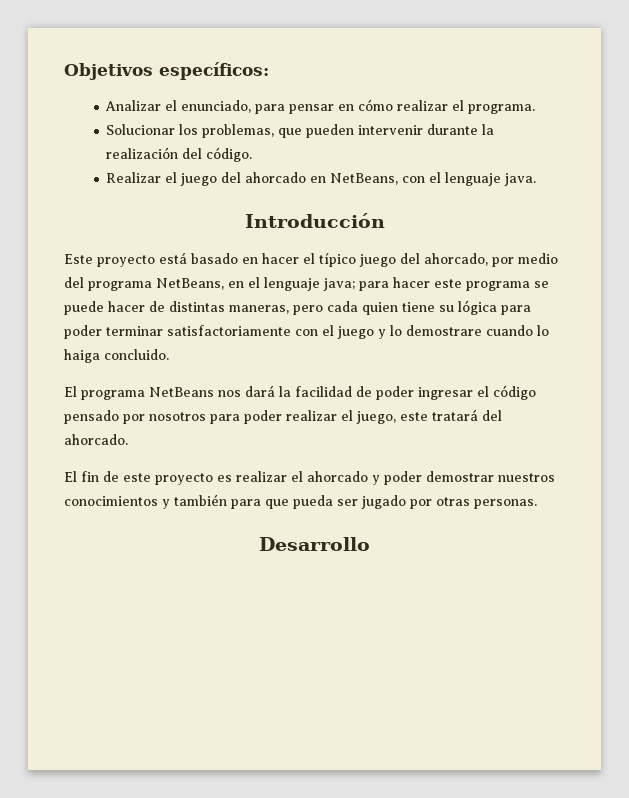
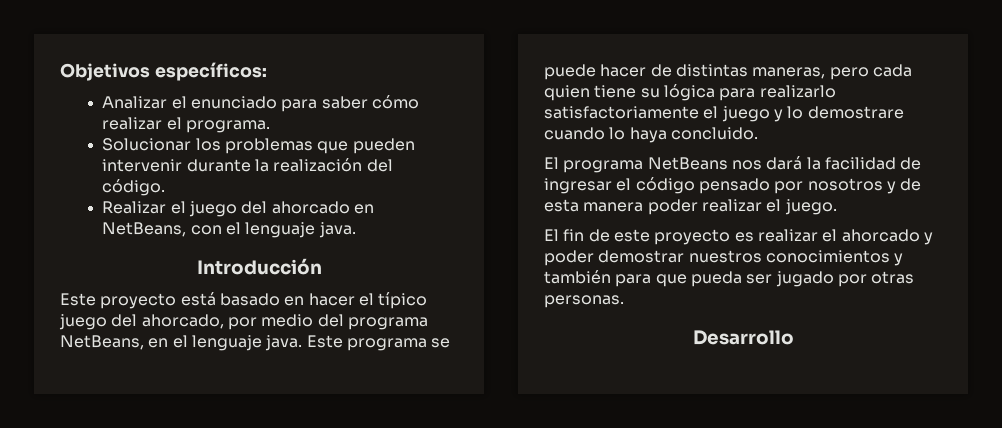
[181,100,355,114] enunciado, para pensar en -> [191,96,368,112] enunciado para saber
[202,124,275,138] problemas, -> [225,138,314,154] problemas
[323,277,462,291] java; para hacer este -> [265,335,343,351] java. Este
[64,325,318,339] poder terminar satisfactoriamente con -> [759,85,836,98] [544,106,699,119] realizarlo satisfactoriamente
[64,349,100,363] haiga -> [629,127,667,143] haya
[376,386,414,400] poder -> (922, 163) none
[210,409,502,424] [64,434,128,445] para poder realizar el juego, este tratará del ahorcado. -> [886,178,922,194] [544,199,837,215] y de esta manera poder realizar el juego.

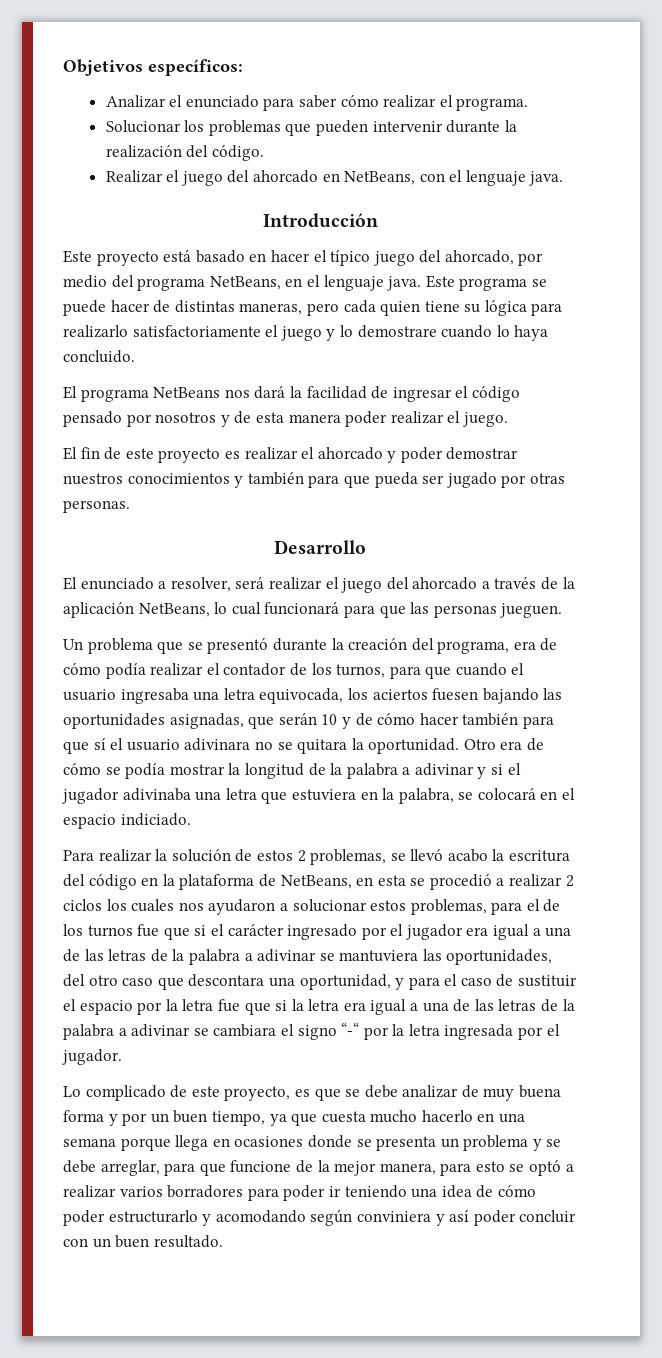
(794, 337) none -> [63,577,575,593] [63,602,563,618] [63,638,558,654] [63,663,525,679] [63,688,563,704] [63,713,554,729] [63,738,545,754] [63,763,521,779] [62,788,576,804] [63,813,191,829] [63,849,571,865] [63,874,574,890] [63,899,561,915] [63,924,572,940] [63,949,553,965] [63,974,578,990] [63,999,575,1015] [63,1022,560,1040] [62,1049,122,1065] [63,1085,562,1101] [63,1110,526,1126] [63,1135,562,1151] [63,1160,574,1176] [63,1185,536,1201] [63,1209,577,1226] [63,1235,223,1248] // El enunciado a resolver, será realizar el juego del ahorcado a través de la aplicación NetBeans, lo cual funcionará para que las personas jueguen. // Un problema que se presentó durante la creación del programa, era de cómo podía realizar el contador de los turnos, para que cuando el usuario ingresaba una letra equivocada, los aciertos fuesen bajando las oportunidades asignadas, que serán 10 y de cómo hacer también para que sí el usuario adivinara no se quitara la oportunidad. Otro era de cómo se podía mostrar la longitud de la palabra a adivinar y si el jugador adivinaba una letra que estuviera en la palabra, se colocará en el espacio indiciado. // Para realizar la solución de estos 2 problemas, se llevó acabo la escritura del código en la plataforma de NetBeans, en esta se procedió a realizar 2 ciclos los cuales nos ayudaron a solucionar estos problemas, para el de los turnos fue que si el carácter ingresado por el jugador era igual a una de las letras de la palabra a adivinar se mantuviera las oportunidades, del otro caso que descontara una oportunidad, y para el caso de sustituir el espacio por la letra fue que si la letra era igual a una de las letras de la palabra a adivinar se cambiara el signo “-“ por la letra ingresada por el jugador. // Lo complicado de este proyecto, es que se debe analizar de muy buena forma y por un buen tiempo, ya que cuesta mucho hacerlo en una semana porque llega en ocasiones donde se presenta un problema y se debe arreglar, para que funcione de la mejor manera, para esto se optó a realizar varios borradores para poder ir teniendo una idea de cómo poder estructurarlo y acomodando según conviniera y así poder concluir con un buen resultado.

